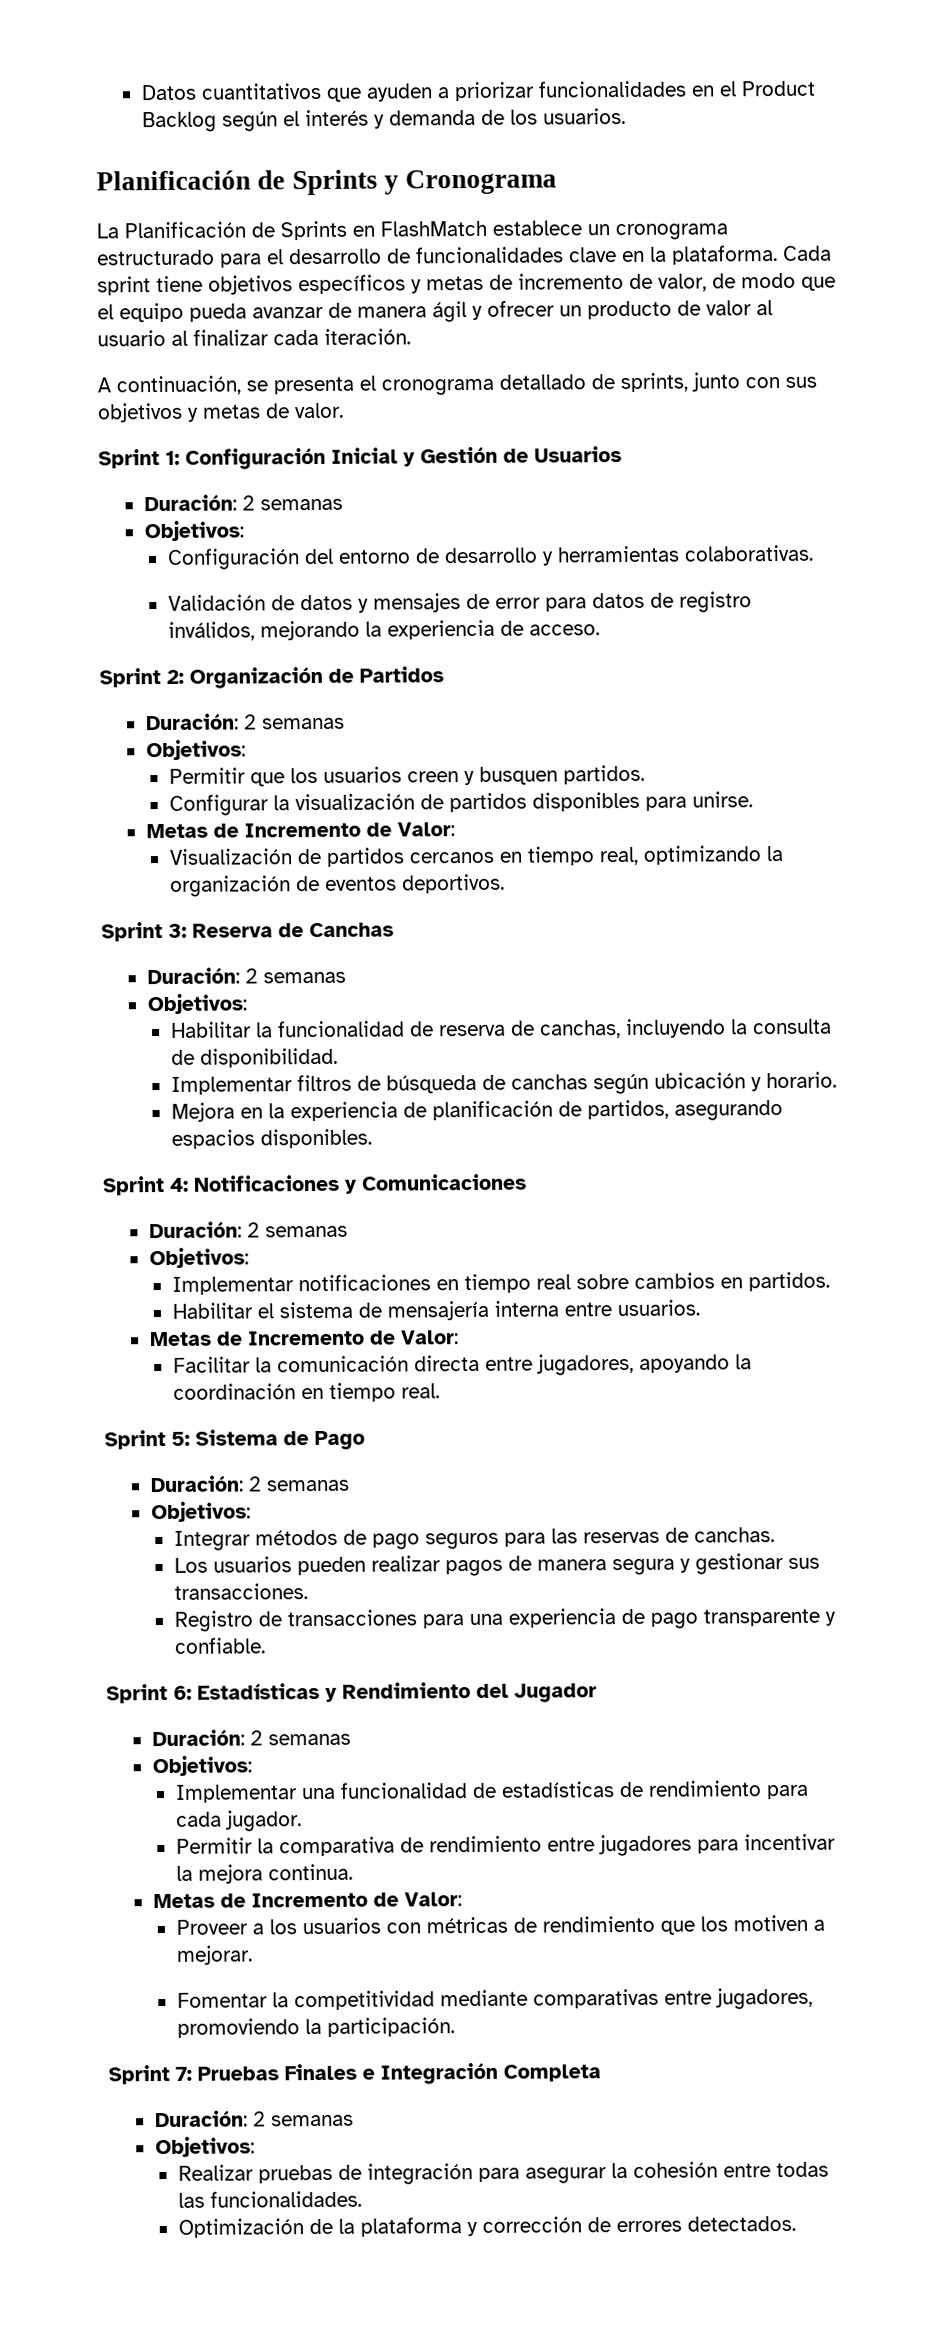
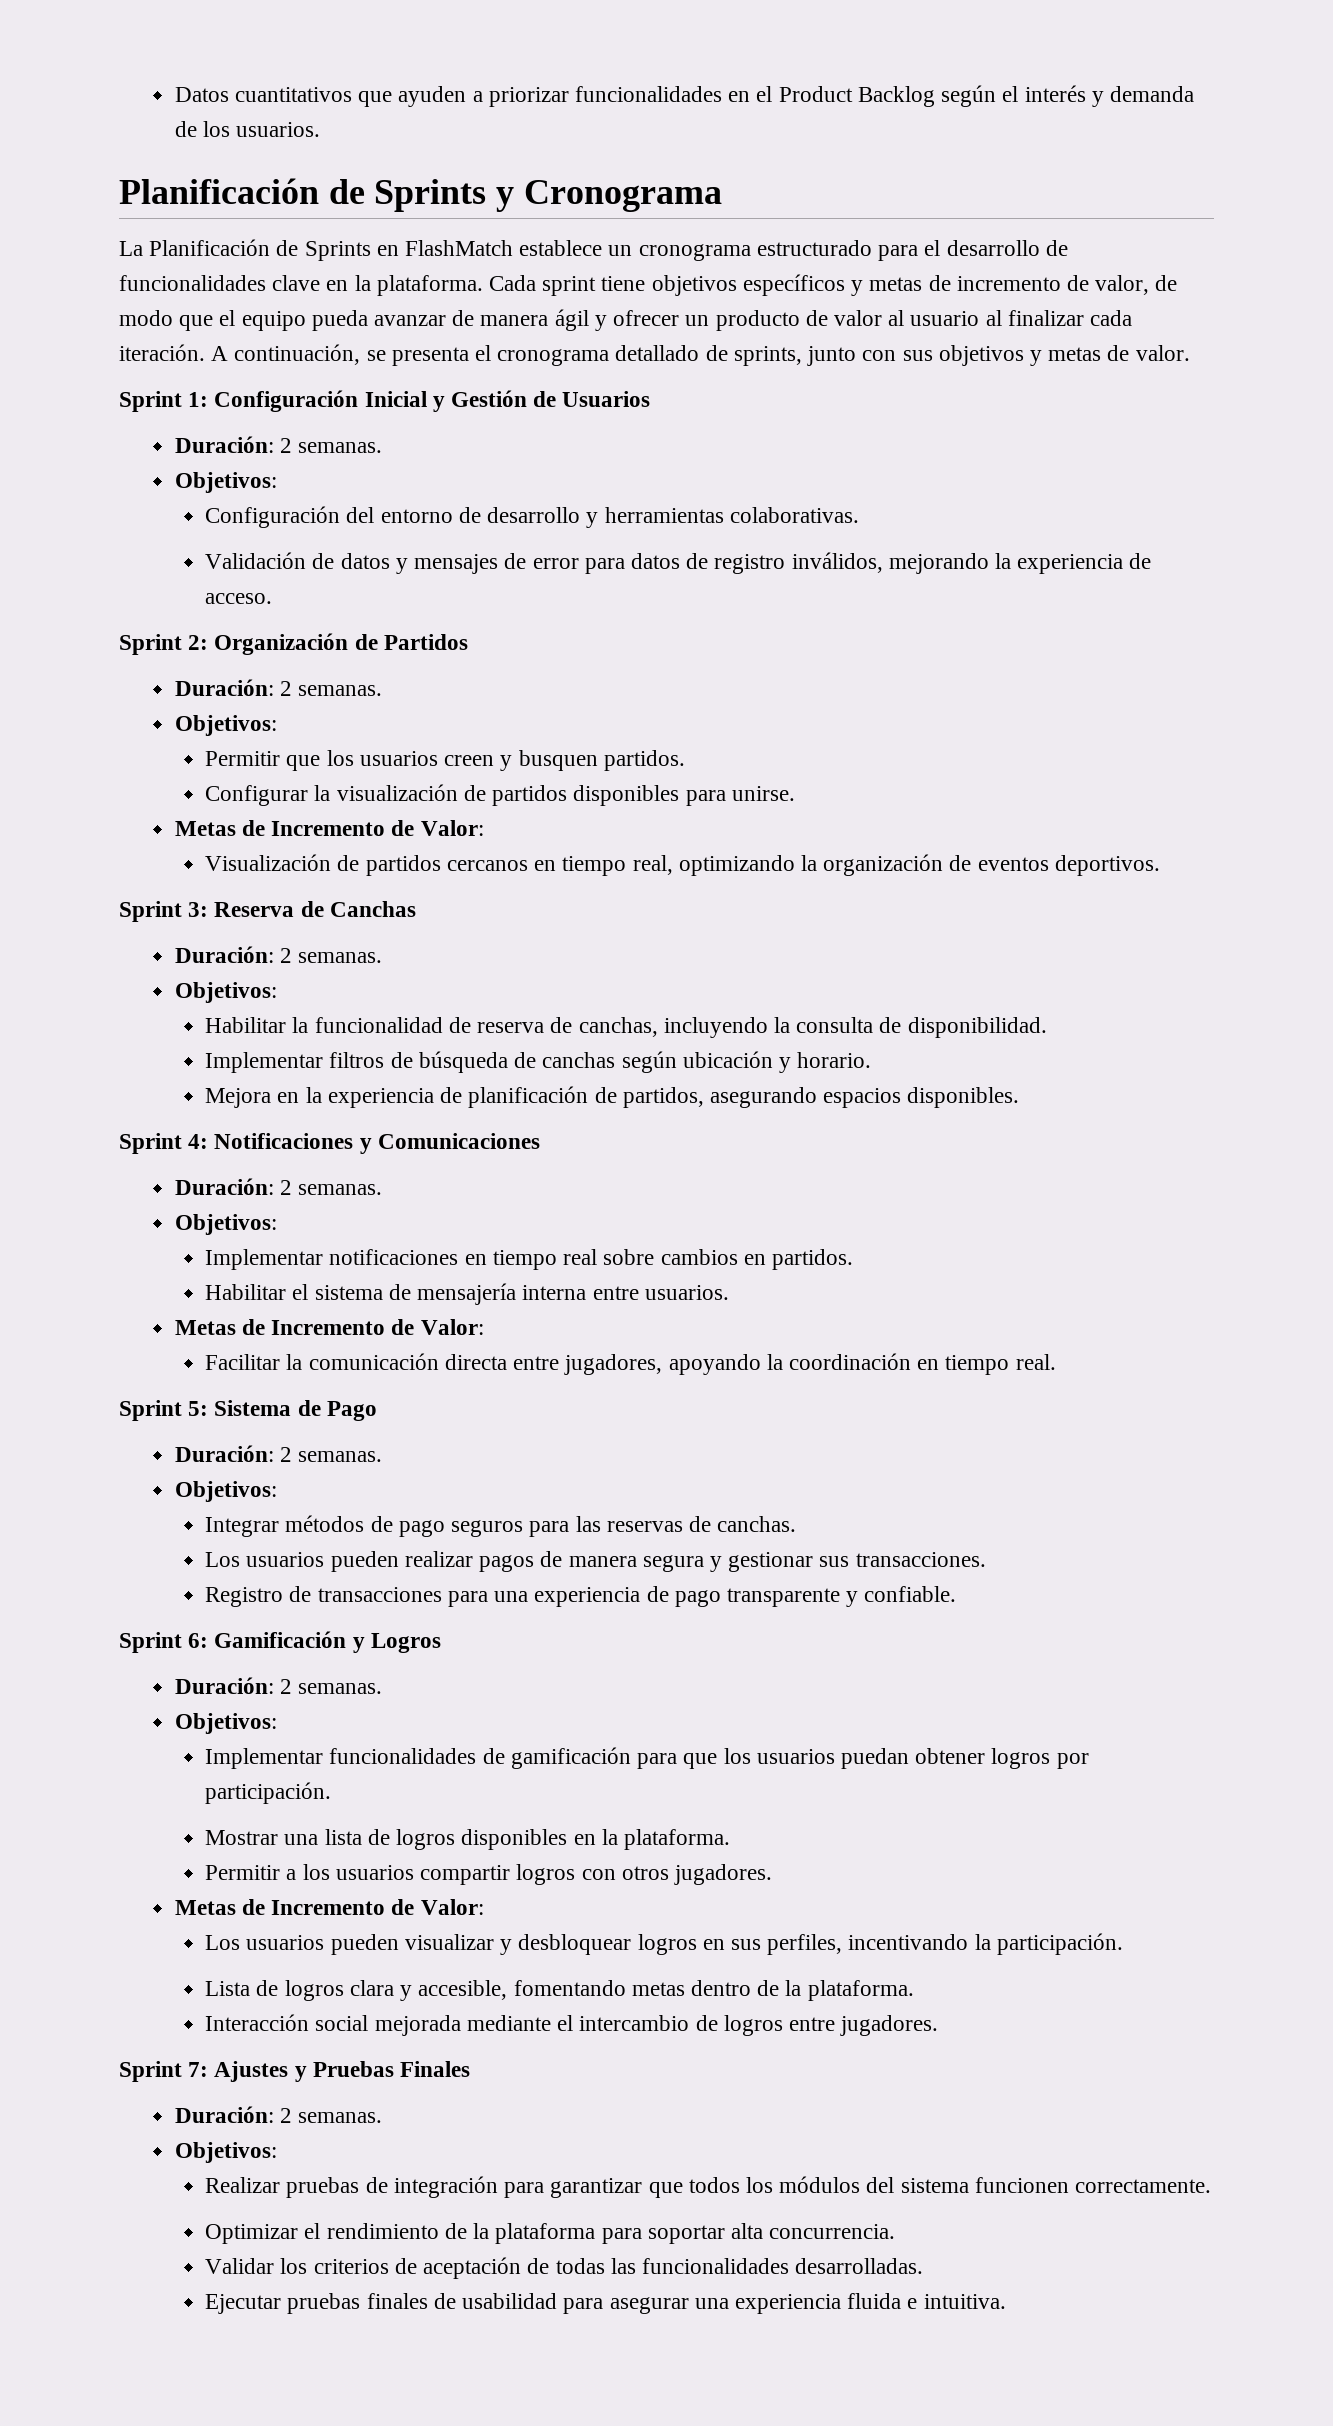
(411, 336) // -> (205, 352) none
[259,498,343,511] semanas -> [298,442,383,453] semanas.
[261,717,345,730] semanas -> [298,685,383,696] semanas.
[262,971,346,984] semanas -> [298,952,383,963] semanas.
[264,1225,348,1238] semanas -> [298,1184,383,1195] semanas.
[265,1479,350,1492] semanas -> [298,1451,383,1462] semanas.
[197,1682,597,1703] [151,1729,351,1747] [151,1755,252,1777] [174,1780,809,1803] [175,1810,302,1832] [175,1833,836,1857] [175,1863,353,1884] [152,1892,462,1909] [175,1914,825,1935] [175,1945,253,1965] [176,1987,813,2011] [176,2017,455,2038] Estadísticas y Rendimiento del Jugador // Duración: 2 semanas // Objetivos: // Implementar una funcionalidad de estadísticas de rendimiento para cada jugador. // Permitir la comparativa de rendimiento entre jugadores para incentivar la mejora continua. // Metas de Incremento de Valor: // Proveer a los usuarios con métricas de rendimiento que los motiven a mejorar. // Fomentar la competitividad mediante comparativas entre jugadores, promoviendo la participación. -> [214,1631,441,1653] [174,1677,383,1694] [174,1713,277,1734] [205,1747,1089,1769] [205,1782,332,1804] [205,1829,730,1850] [205,1864,772,1885] [174,1899,484,1915] [205,1933,1123,1955] [205,1980,914,2001] [205,2014,939,2036] Gamificación y Logros // Duración: 2 semanas. // Objetivos: // Implementar funcionalidades de gamificación para que los usuarios puedan obtener logros por participación. // Mostrar una lista de logros disponibles en la plataforma. // Permitir a los usuarios compartir logros con otros jugadores. // Metas de Incremento de Valor: // Los usuarios pueden visualizar y desbloquear logros en sus perfiles, incentivando la participación. // Lista de logros clara y accesible, fomentando metas dentro de la plataforma. // Interacción social mejorada mediante el intercambio de logros entre jugadores.
(192, 2073) none -> [214,2061,307,2082] Ajustes y
[362,2062,601,2085] [154,2110,354,2128] e Integración Completa // Duración: 2 semanas -> [174,2106,383,2123] // Duración: 2 semanas.
[524,2161,829,2184] [177,2190,362,2208] [177,2215,796,2238] asegurar la cohesión entre todas las funcionalidades. // Optimización de la plataforma y corrección de errores detectados. -> [550,2176,1211,2198] [205,2223,896,2244] [205,2257,924,2279] [205,2293,1006,2314] garantizar que todos los módulos del sistema funcionen correctamente. // Optimizar el rendimiento de la plataforma para soportar alta concurrencia. // Validar los criterios de aceptación de todas las funcionalidades desarrolladas. // Ejecutar pruebas finales de usabilidad para asegurar una experiencia fluida e intuitiva.

